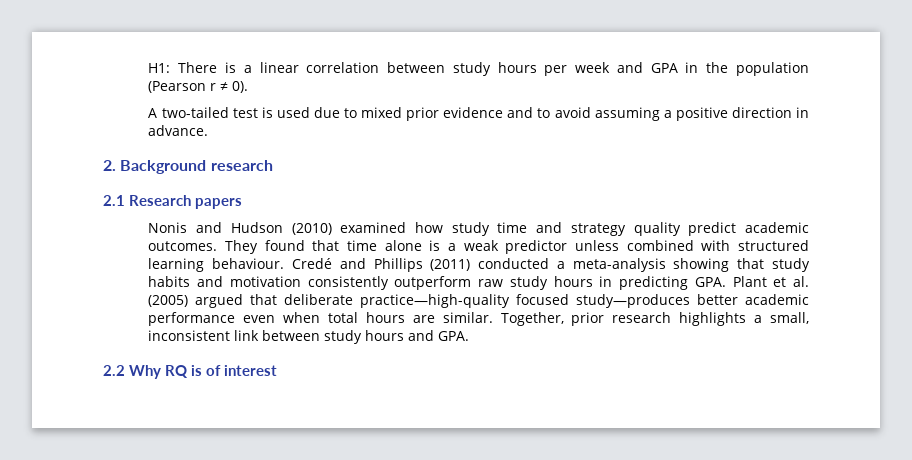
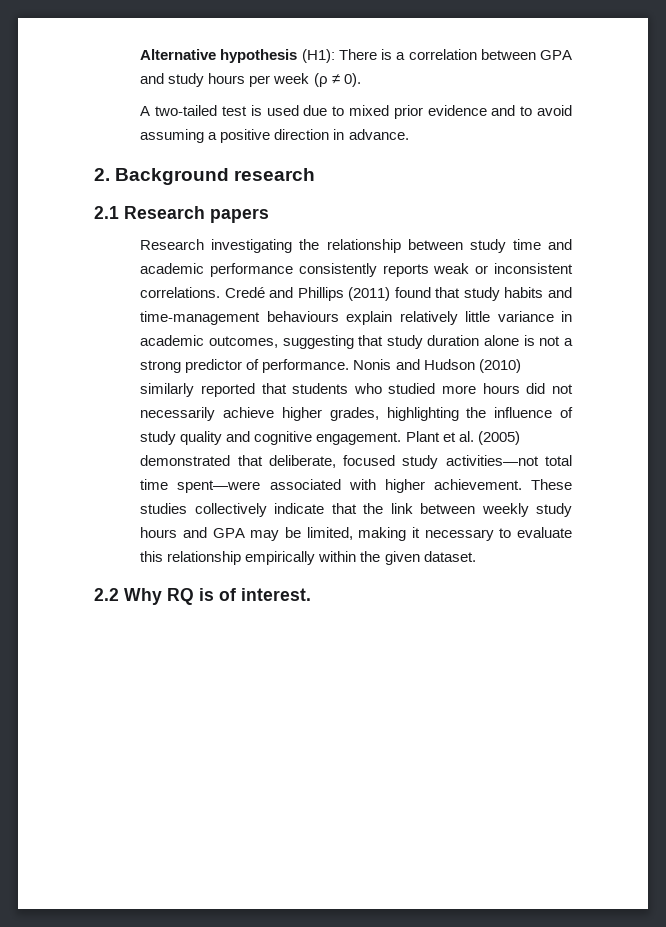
[148,63,171,73] H1: -> [140,49,335,63] Alternative hypothesis (H1):
[259,62,299,73] linear -> (406, 56) none
(446, 67) none -> [540,50,572,60] [140,73,165,84] GPA and
[616,62,810,76] [148,81,217,93] and GPA in the population (Pearson r -> [313,73,328,87] (ρ
[148,222,809,236] [148,240,809,254] [148,258,810,272] [148,276,810,290] [148,294,809,308] [148,312,809,326] [148,330,231,341] Nonis and Hudson (2010) examined how study time and strategy quality predict academic outcomes. They found that time alone is a weak predictor unless combined with structured learning behaviour. Credé and Phillips (2011) conducted a meta-analysis showing that study habits and motivation consistently outperform raw study hours in predicting GPA. Plant et al. (2005) argued that deliberate practice—high-quality focused study—produces better academic performance even when total hours are similar. Together, prior research highlights a small, inconsistent -> [140,239,573,253] [140,263,573,277] [140,287,572,301] [140,311,572,325] [140,335,573,349] [140,359,521,373] [140,383,573,397] [140,407,574,421] [140,431,520,445] [140,455,572,469] [140,479,572,493] [140,503,384,517] Research investigating the relationship between study time and academic performance consistently reports weak or inconsistent correlations. Credé and Phillips (2011) found that study habits and time-management behaviours explain relatively little variance in academic outcomes, suggesting that study duration alone is not a strong predictor of performance. Nonis and Hudson (2010) similarly reported that students who studied more hours did not necessarily achieve higher grades, highlighting the influence of study quality and cognitive engagement. Plant et al. (2005) demonstrated that deliberate, focused study activities—not total time spent—were associated with higher achievement. These studies collectively indicate that the
(321, 335) none -> [481,503,529,517] weekly
[438,331,470,341] GPA. -> [212,527,572,541] [140,551,476,565] GPA may be limited, making it necessary to evaluate this relationship empirically within the given dataset.
[224,365,278,376] interest -> [241,588,311,601] interest.

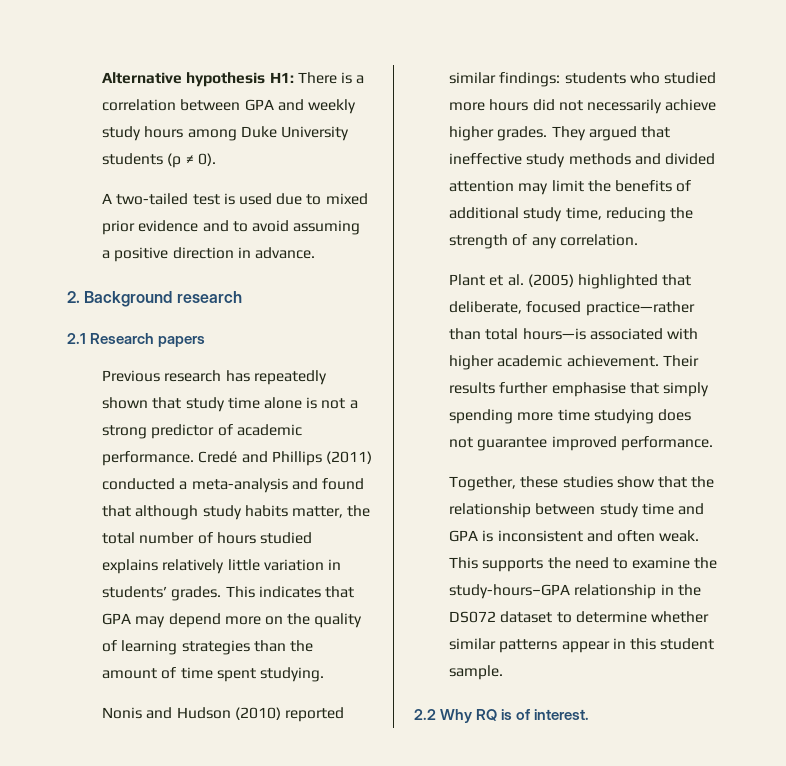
[301,49,335,63] (H1): -> [269,72,294,83] H1:
[168,73,310,87] study hours per week -> [307,99,356,114] [102,126,349,141] [102,153,164,165] weekly study hours among Duke University students
[140,239,573,253] [140,263,573,277] [140,287,572,301] [140,311,572,325] [140,335,480,349] Research investigating the relationship between study time and academic performance consistently reports weak or inconsistent correlations. Credé and Phillips (2011) found that study habits and time-management behaviours explain relatively little variance in academic outcomes, suggesting that study duration -> [102,370,327,385] [102,397,260,412] Previous research has repeatedly shown that study time
[262,359,350,373] performance. -> [236,424,302,436] [102,451,372,466] [102,478,364,493] [102,505,371,520] [102,532,312,544] [102,559,341,574] [102,586,354,601] [102,613,363,628] [102,640,313,655] [102,667,324,682] academic performance. Credé and Phillips (2011) conducted a meta-analysis and found that although study habits matter, the total number of hours studied explains relatively little variation in students’ grades. This indicates that GPA may depend more on the quality of learning strategies than the amount of time spent studying. //
[140,383,287,397] similarly reported that -> [284,707,344,722] [449,72,561,87] reported similar findings:
[329,407,574,421] [140,431,402,445] grades, highlighting the influence of study quality and cognitive engagement. -> [497,126,670,141] [449,153,715,168] [449,180,692,195] [449,207,693,222] [449,234,638,249] grades. They argued that ineffective study methods and divided attention may limit the benefits of additional study time, reducing the strength of any correlation. //
[140,455,231,466] demonstrated -> [577,274,658,289] highlighted
[402,455,572,469] [140,479,572,493] [140,503,572,517] [140,527,572,541] [140,551,476,565] study activities—not total time spent—were associated with higher achievement. These studies collectively indicate that the link between weekly study hours and GPA may be limited, making it necessary to evaluate this relationship empirically within the given dataset. -> [585,301,695,316] [449,328,698,340] [449,355,699,370] [449,382,709,397] [449,409,691,424] [449,436,713,451] [449,476,715,491] [449,503,704,518] [449,530,700,542] [449,557,718,572] [449,584,701,599] [449,611,709,623] [449,638,715,653] [449,665,504,680] practice—rather than total hours—is associated with higher academic achievement. Their results further emphasise that simply spending more time studying does not guarantee improved performance. // Together, these studies show that the relationship between study time and GPA is inconsistent and often weak. This supports the need to examine the study-hours–GPA relationship in the DS072 dataset to determine whether similar patterns appear in this student sample.

